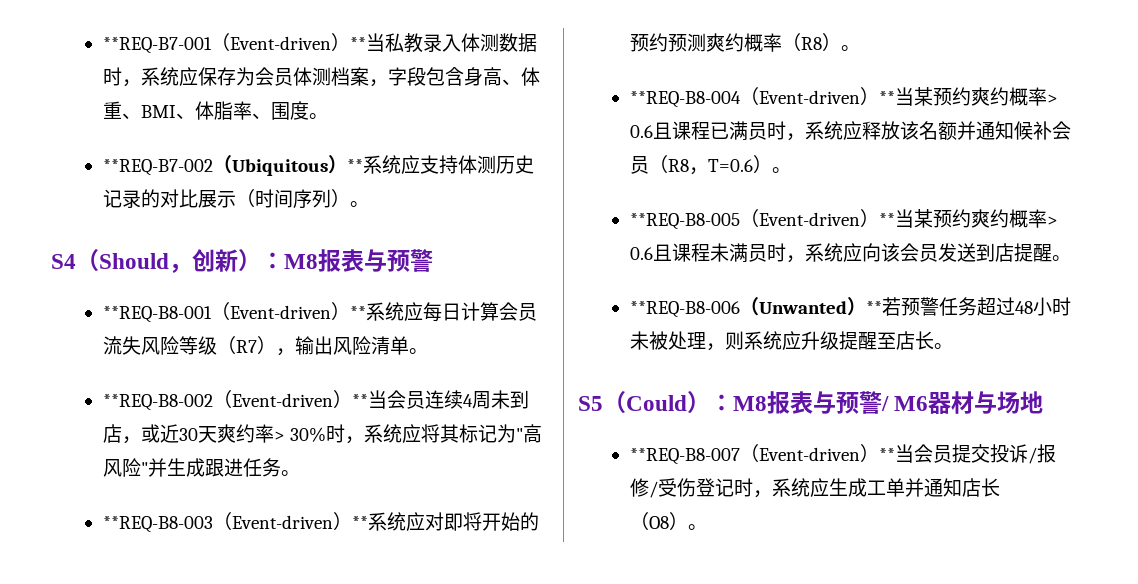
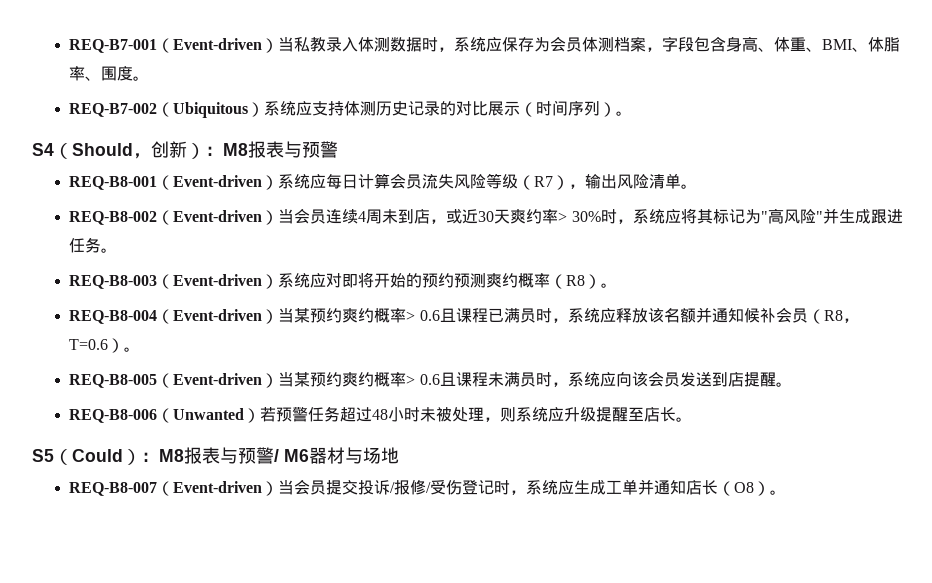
[102,33,366,54] **REQ-B7-001（Event-driven）** -> [69,38,279,53] REQ-B7-001（Event-driven）
[102,159,213,176] **REQ-B7-002 -> [69,103,158,117] REQ-B7-002
[346,159,363,172] ** -> (265, 109) none
[102,302,366,323] **REQ-B8-001（Event-driven）** -> [69,175,279,190] REQ-B8-001（Event-driven）
[102,390,368,411] **REQ-B8-002（Event-driven）** -> [69,210,279,225] REQ-B8-002（Event-driven）
[102,512,368,533] **REQ-B8-003（Event-driven）** -> [69,274,279,289] REQ-B8-003（Event-driven）
[629,87,895,108] **REQ-B8-004（Event-driven）** -> [69,309,279,324] REQ-B8-004（Event-driven）
[629,209,895,230] **REQ-B8-005（Event-driven）** -> [69,373,279,388] REQ-B8-005（Event-driven）
[629,301,740,318] **REQ-B8-006 -> [69,409,158,423] REQ-B8-006
[865,301,882,314] ** -> (261, 415) none
[629,444,895,465] **REQ-B8-007（Event-driven）** -> [69,481,279,496] REQ-B8-007（Event-driven）

